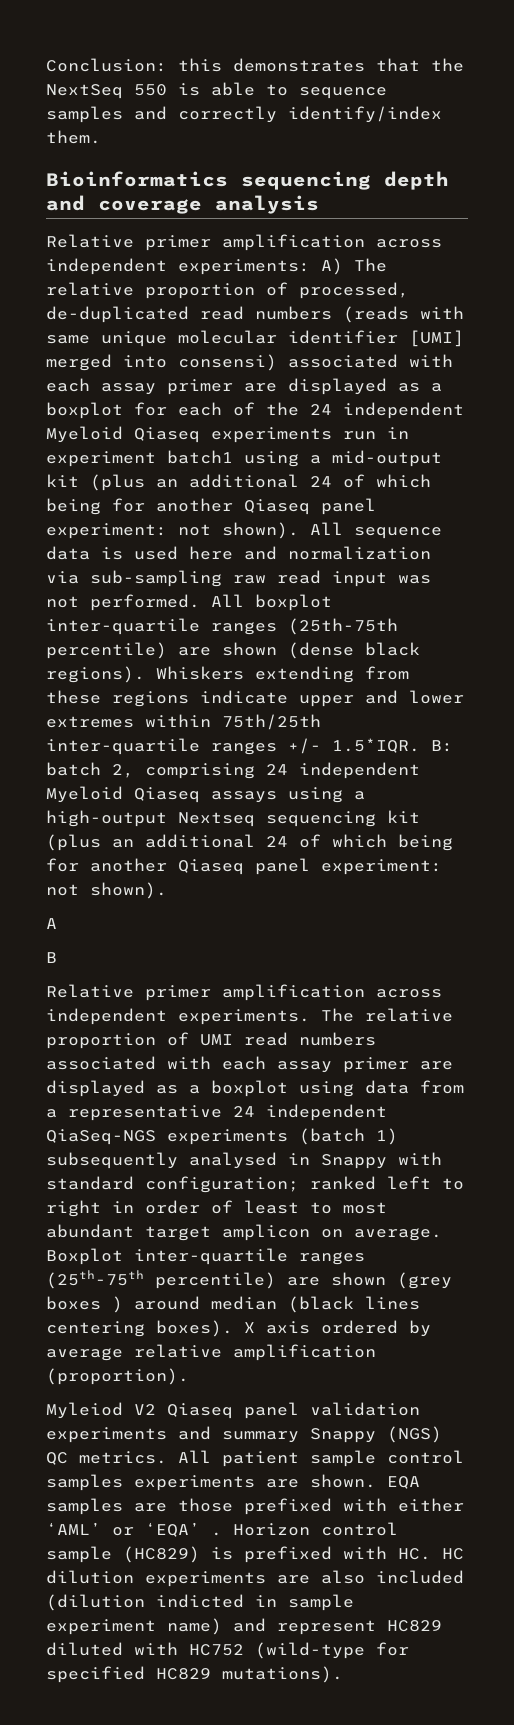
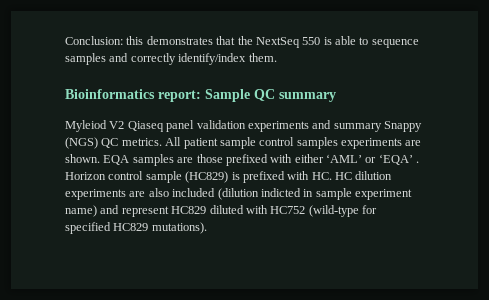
[241,171,449,190] [46,195,319,214] [46,234,442,251] [46,258,387,275] [46,282,409,299] [46,306,464,323] [46,330,464,347] [46,354,453,371] [46,378,442,395] [46,402,464,419] [46,426,409,443] [46,450,442,467] [46,474,431,491] [46,498,376,515] [46,522,442,539] [46,546,431,560] [46,570,431,587] [46,594,332,611] [46,618,398,635] [46,642,420,659] [46,666,409,683] [46,690,464,707] [46,714,321,730] [46,738,453,755] [46,762,420,779] [46,786,365,803] [46,810,420,827] [46,834,453,851] [46,858,442,875] [46,882,167,899] [46,918,57,929] [46,952,57,963] [46,984,442,1001] [46,1008,453,1025] [46,1032,376,1049] [46,1056,453,1073] [46,1080,464,1097] [46,1104,387,1121] [46,1128,398,1145] [46,1152,442,1169] [46,1176,464,1193] [46,1200,387,1217] [46,1224,442,1241] [46,1248,365,1265] [46,1270,452,1289] [46,1296,420,1313] [46,1320,431,1337] [46,1344,376,1361] [46,1368,189,1385] sequencing depth and coverage analysis // Relative primer amplification across independent experiments: A) The relative proportion of processed, de-duplicated read numbers (reads with same unique molecular identifier [UMI] merged into consensi) associated with each assay primer are displayed as a boxplot for each of the 24 independent Myeloid Qiaseq experiments run in experiment batch1 using a mid-output kit (plus an additional 24 of which being for another Qiaseq panel experiment: not shown). All sequence data is used here and normalization via sub-sampling raw read input was not performed. All boxplot inter-quartile ranges (25th-75th percentile) are shown (dense black regions). Whiskers extending from these regions indicate upper and lower extremes within 75th/25th inter-quartile ranges +/- 1.5*IQR. B: batch 2, comprising 24 independent Myeloid Qiaseq assays using a high-output Nextseq sequencing kit (plus an additional 24 of which being for another Qiaseq panel experiment: not shown). // A // B // Relative primer amplification across independent experiments. The relative proportion of UMI read numbers associated with each assay primer are displayed as a boxplot using data from a representative 24 independent QiaSeq-NGS experiments (batch 1) subsequently analysed in Snappy with standard configuration; ranked left to right in order of least to most abundant target amplicon on average. Boxplot inter-quartile ranges (25th-75th percentile) are shown (grey boxes ) around median (black lines centering boxes). X axis ordered by average relative amplification (proportion). -> [158,89,336,102] report: Sample QC summary

